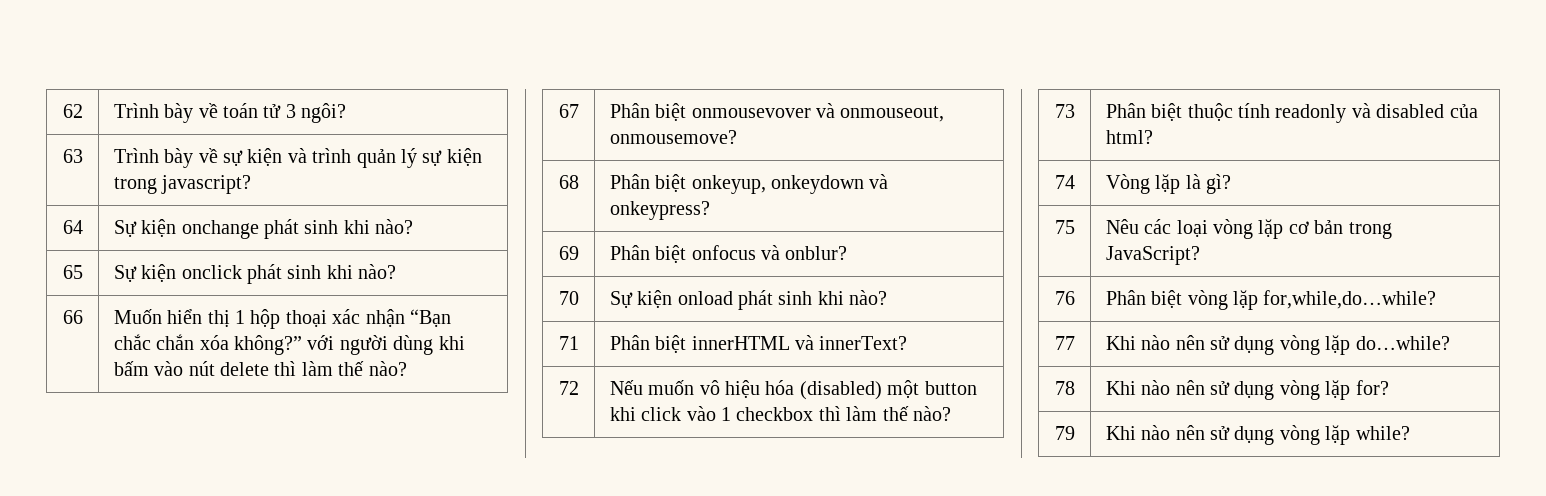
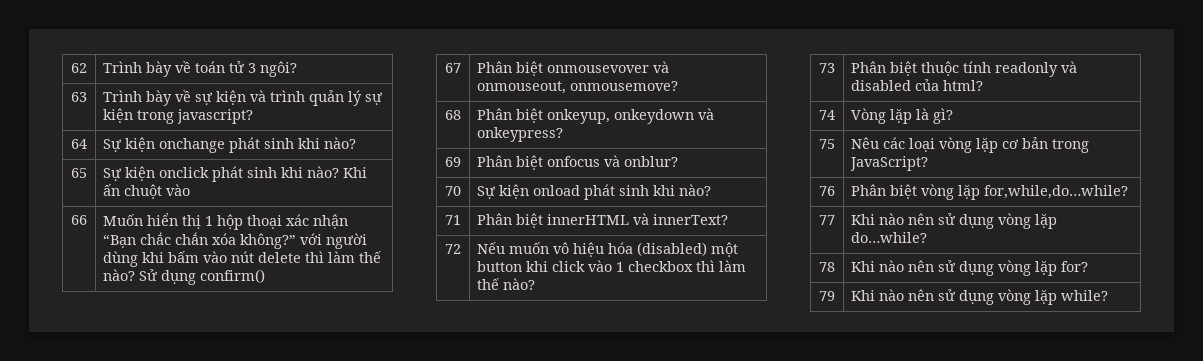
(397, 271) none -> [343,167,368,178] [103,184,191,199] Khi ấn chuột vào
(407, 368) none -> [139,269,266,285] Sử dụng confirm()

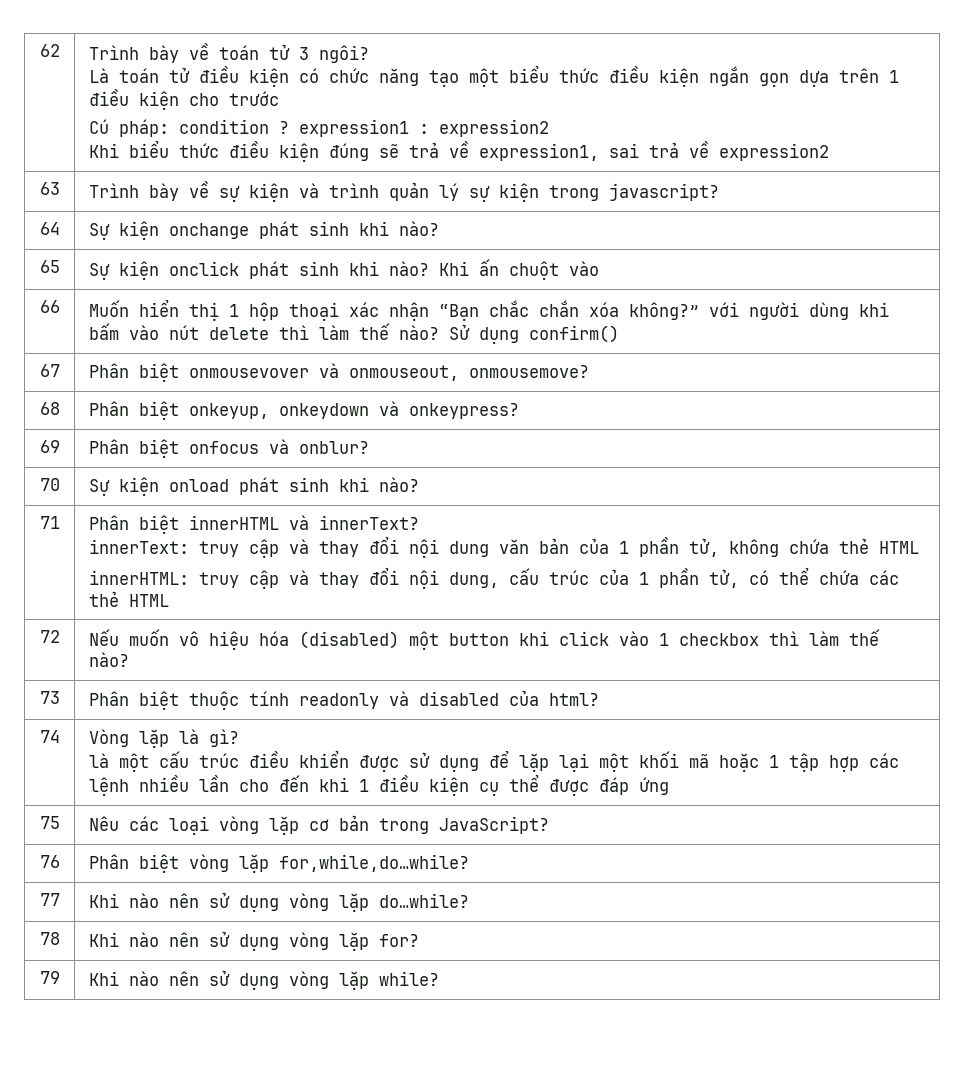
(298, 69) none -> [88,65,899,87] [88,89,279,110] [88,119,549,137] [88,140,829,162] // Là toán tử điều kiện có chức năng tạo một biểu thức điều kiện ngắn gọn dựa trên 1 điều kiện cho trước // Cú pháp: condition ? expression1 : expression2 // Khi biểu thức điều kiện đúng sẽ trả về expression1, sai trả về expression2
(729, 219) none -> [88,536,919,558] [88,567,899,589] [88,591,169,607] // innerText: truy cập và thay đổi nội dung văn bản của 1 phần tử, không chứa thẻ HTML // innerHTML: truy cập và thay đổi nội dung, cấu trúc của 1 phần tử, có thể chứa các thẻ HTML
(954, 116) none -> [88,750,899,772] [88,774,669,796] // là một cấu trúc điều khiển được sử dụng để lặp lại một khối mã hoặc 1 tập hợp các lệnh nhiều lần cho đến khi 1 điều kiện cụ thể được đáp ứng

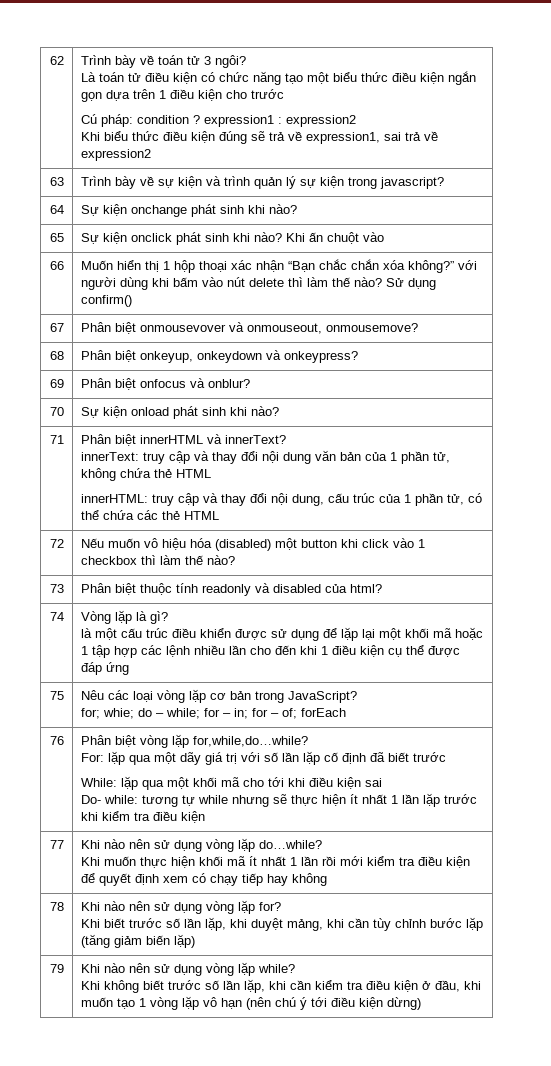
(549, 825) none -> [80,708,346,719] // for; whie; do – while; for – in; for – of; forEach
(469, 863) none -> [80,751,446,765] [80,776,382,790] [80,793,477,807] [80,811,205,823] // For: lặp qua một dãy giá trị với số lần lặp cố định đã biết trước // While: lặp qua một khối mã cho tới khi điều kiện sai // Do- while: tương tự while nhưng sẽ thực hiện ít nhất 1 lần lặp trước khi kiểm tra điều kiện
(469, 900) none -> [80,856,470,868] [80,873,327,886] // Khi muốn thực hiện khối mã ít nhất 1 lần rồi mới kiểm tra điều kiện để quyết định xem có chạy tiếp hay không
(419, 940) none -> [80,917,483,931] [80,934,195,948] // Khi biết trước số lần lặp, khi duyệt mảng, khi cần tùy chỉnh bước lặp (tăng giảm biến lặp)
(439, 978) none -> [80,979,481,993] [80,996,421,1010] // Khi không biết trước số lần lặp, khi cần kiểm tra điều kiện ở đầu, khi muốn tạo 1 vòng lặp vô hạn (nên chú ý tới điều kiện dừng)

